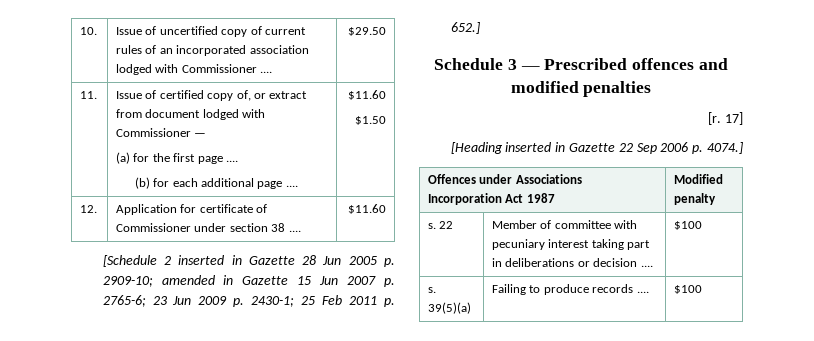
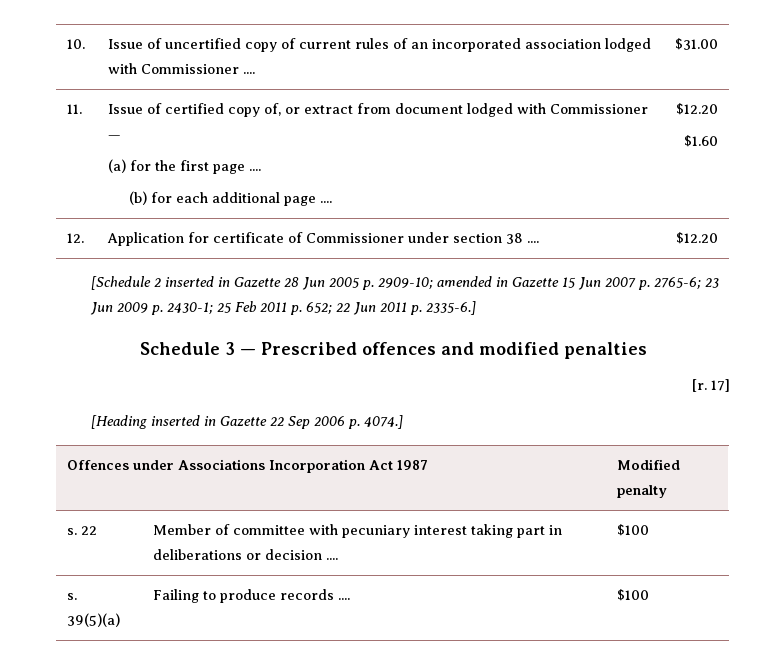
[347,27,386,36] $29.50 -> [674,38,718,50] $31.00
[347,90,386,100] [354,116,386,125] $11.60 // $1.50 -> [675,103,718,115] [683,135,718,147] $12.20 // $1.60
[347,204,386,214] $11.60 -> [675,232,718,244] $12.20
[450,22,480,34] 652.] -> [306,301,477,315] 652; 22 Jun 2011 p. 2335-6.]

